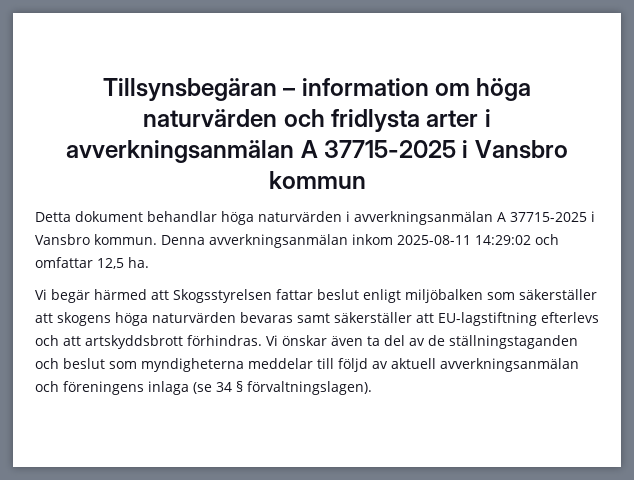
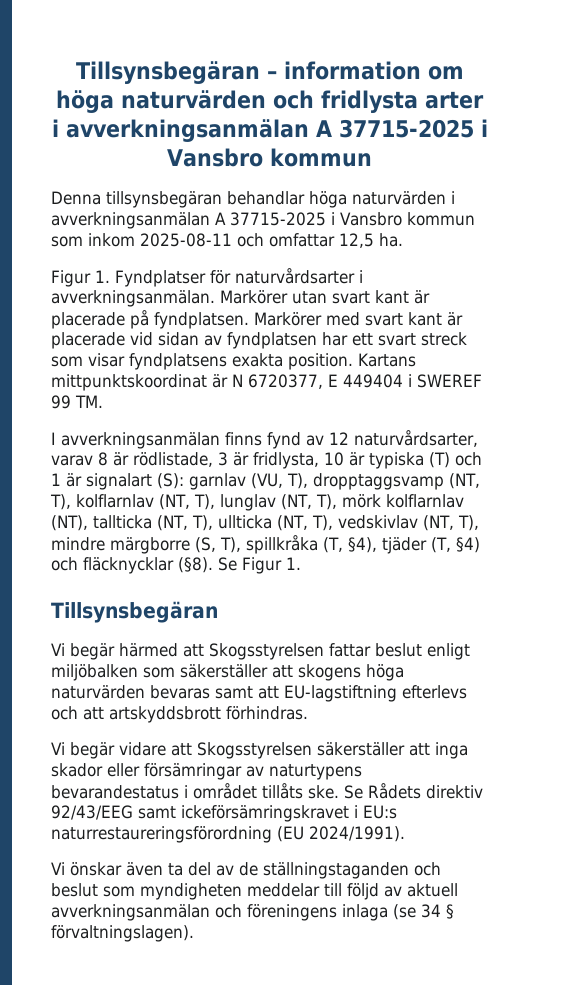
[35,211,143,222] Detta dokument -> [51,191,222,208] Denna tillsynsbegäran
[94,234,348,248] kommun. Denna avverkningsanmälan -> [406,212,475,226] [51,236,83,247] kommun som
[475,235,531,245] 14:29:02 -> (232, 240) none
(149, 262) none -> [51,268,363,287] [51,290,430,307] [51,310,463,329] [51,332,467,349] [51,353,416,370] [51,374,482,391] [51,395,103,409] [51,430,478,449] [51,452,482,469] [51,473,480,490] [50,494,464,511] [51,515,479,531] [51,535,480,554] [51,557,301,574] [51,601,218,623] // Figur 1. Fyndplatser för naturvårdsarter i avverkningsanmälan. Markörer utan svart kant är placerade på fyndplatsen. Markörer med svart kant är placerade vid sidan av fyndplatsen har ett svart streck som visar fyndplatsens exakta position. Kartans mittpunktskoordinat är N 6720377, E 449404 i SWEREF 99 TM. // I avverkningsanmälan finns fynd av 12 naturvårdsarter, varav 8 är rödlistade, 3 är fridlysta, 10 är typiska (T) och 1 är signalart (S): garnlav (VU, T), dropptaggsvamp (NT, T), kolflarnlav (NT, T), lunglav (NT, T), mörk kolflarnlav (NT), tallticka (NT, T), ullticka (NT, T), vedskivlav (NT, T), mindre märgborre (S, T), spillkråka (T, §4), tjäder (T, §4) och fläcknycklar (§8). Se Figur 1. // Tillsynsbegäran
[334,312,412,323] säkerställer -> (253, 692) none
(262, 340) none -> [51,742,468,759] [51,763,362,780] [51,783,483,799] [51,805,397,822] [51,826,405,843] // Vi begär vidare att Skogsstyrelsen säkerställer att inga skador eller försämringar av naturtypens bevarandestatus i området tillåts ske. Se Rådets direktiv 92/43/EEG samt ickeförsämringskravet i EU:s naturrestaureringsförordning (EU 2024/1991). //
[141,358,244,372] myndigheterna -> [140,883,242,900] myndigheten

